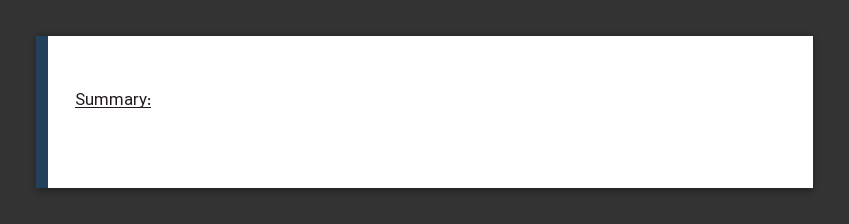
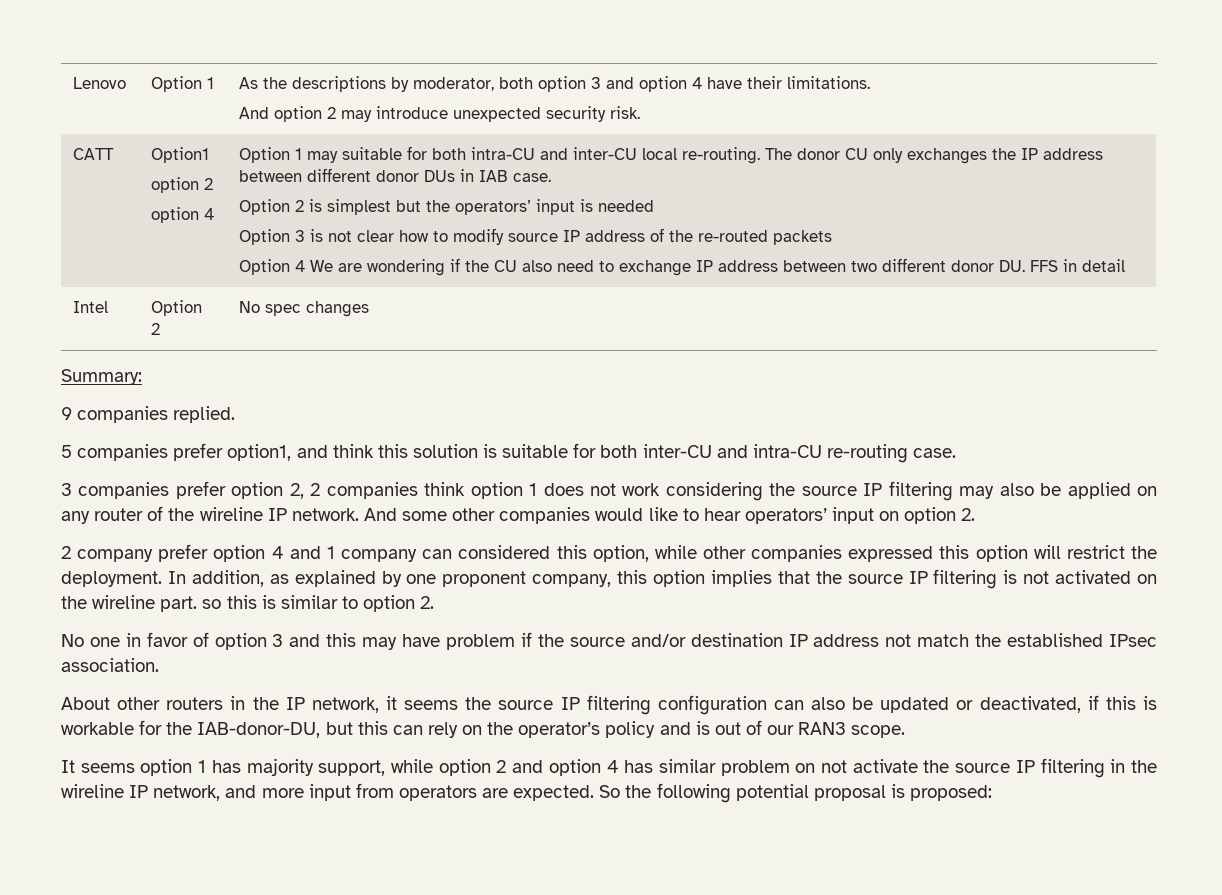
[75,93,151,108] Summary: -> [73,77,127,89] [151,76,215,92] [239,76,871,92] [239,106,641,122] [73,148,115,160] [151,147,210,163] [151,177,214,193] [151,207,215,223] [239,146,1104,164] [239,168,552,182] [239,199,655,215] [239,228,833,245] [239,258,1126,276] [73,301,109,313] [151,300,203,316] [151,323,161,335] [239,301,370,317] [61,369,142,385] [61,406,236,423] [61,443,957,463] [61,481,1158,501] [61,506,976,524] [61,544,1157,562] [61,569,1157,589] [61,595,435,612] [61,632,1157,650] [61,658,159,672] [61,695,1157,715] [61,720,906,738] [61,758,1157,778] [61,783,993,803] Lenovo | Option 1 | As the descriptions by moderator, both option 3 and option 4 have their limitations. // And option 2 may introduce unexpected security risk. // CATT | Option1 // option 2 // option 4 | Option 1 may suitable for both intra-CU and inter-CU local re-routing. The donor CU only exchanges the IP address between different donor DUs in IAB case. // Option 2 is simplest but the operators’ input is needed // Option 3 is not clear how to modify source IP address of the re-routed packets // Option 4 We are wondering if the CU also need to exchange IP address between two different donor DU. FFS in detail // Intel | Option 2 | No spec changes // Summary: // 9 companies replied. // 5 companies prefer option1, and think this solution is suitable for both inter-CU and intra-CU re-routing case. // 3 companies prefer option 2, 2 companies think option 1 does not work considering the source IP filtering may also be applied on any router of the wireline IP network. And some other companies would like to hear operators’ input on option 2. // 2 company prefer option 4 and 1 company can considered this option, while other companies expressed this option will restrict the deployment. In addition, as explained by one proponent company, this option implies that the source IP filtering is not activated on the wireline part. so this is similar to option 2. // No one in favor of option 3 and this may have problem if the source and/or destination IP address not match the established IPsec association. // About other routers in the IP network, it seems the source IP filtering configuration can also be updated or deactivated, if this is workable for the IAB-donor-DU, but this can rely on the operator’s policy and is out of our RAN3 scope. // It seems option 1 has majority support, while option 2 and option 4 has similar problem on not activate the source IP filtering in the wireline IP network, and more input from operators are expected. So the following potential proposal is proposed:

